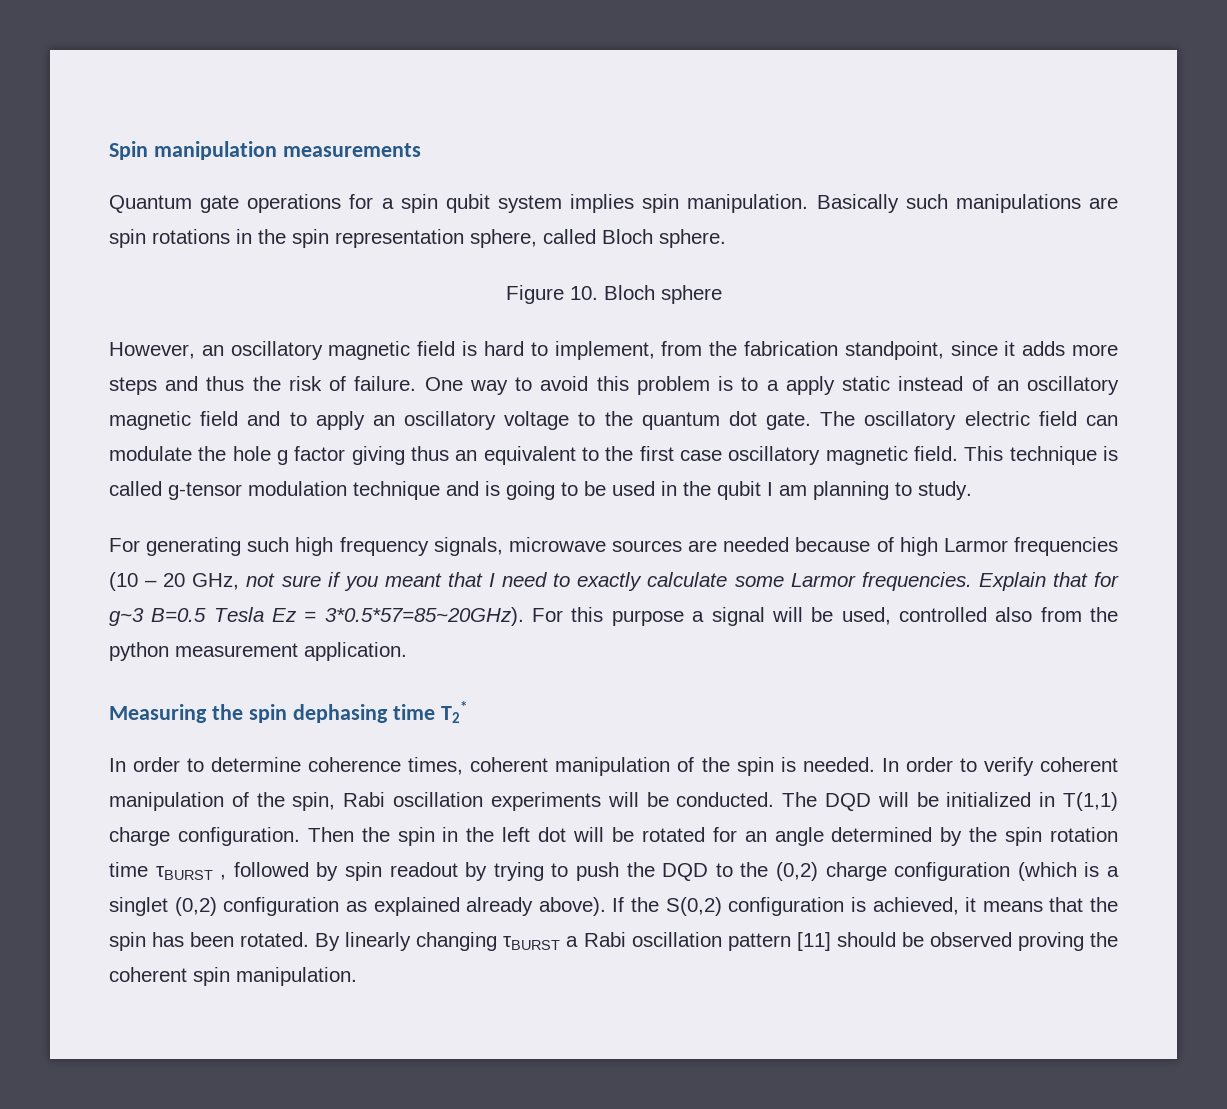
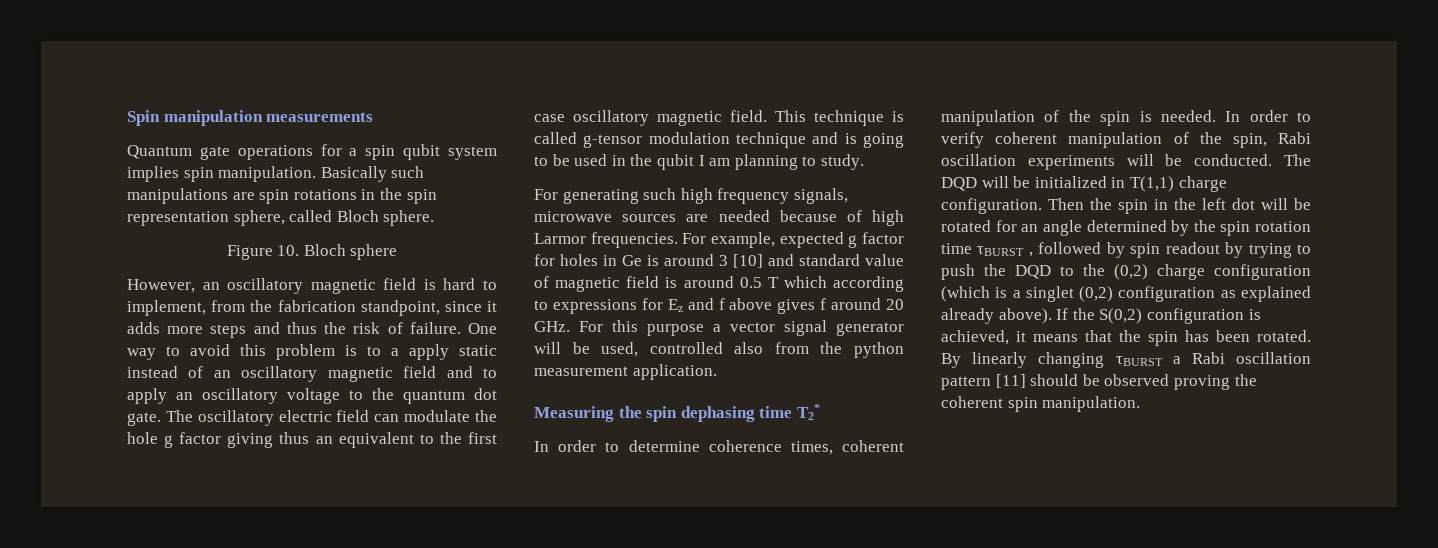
[1013,537,1118,556] [109,572,1120,591] [109,607,524,626] frequencies (10 – 20 GHz, not sure if you meant that I need to exactly calculate some Larmor frequencies. Explain that for g~3 B=0.5 Tesla Ez = 3*0.5*57=85~20GHz). -> [590,232,904,248] [534,254,904,268] [534,276,904,292] [534,298,904,314] [534,321,570,332] frequencies. For example, expected g factor for holes in Ge is around 3 [10] and standard value of magnetic field is around 0.5 T which according to expressions for Ez and f above gives f around 20 GHz.
[711,607,765,626] signal -> [730,320,904,336] vector signal generator

